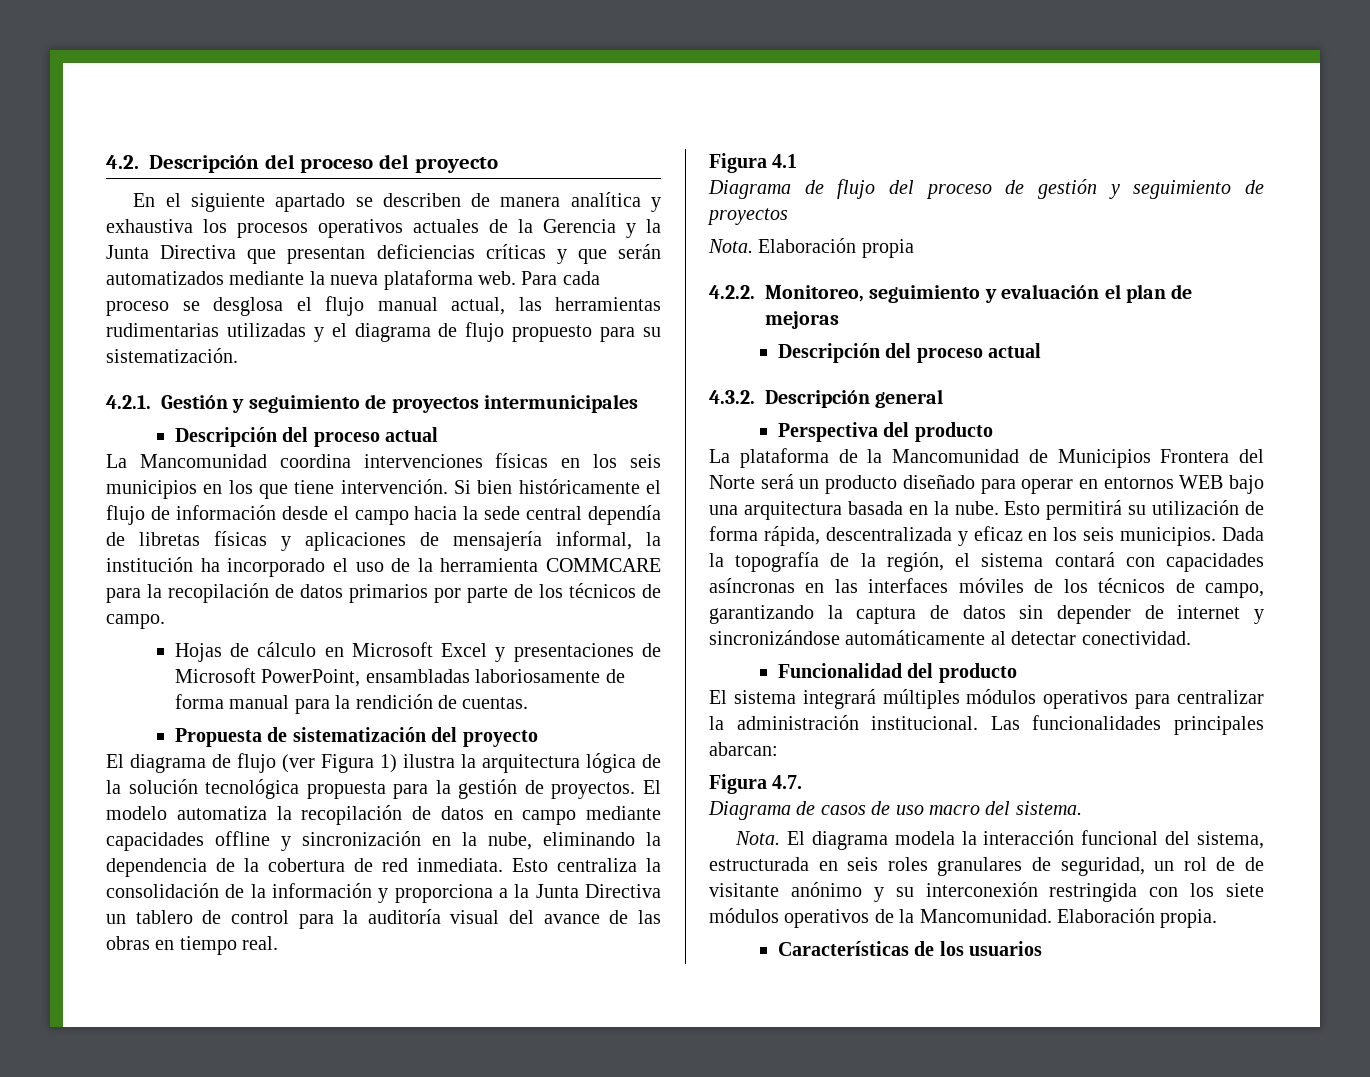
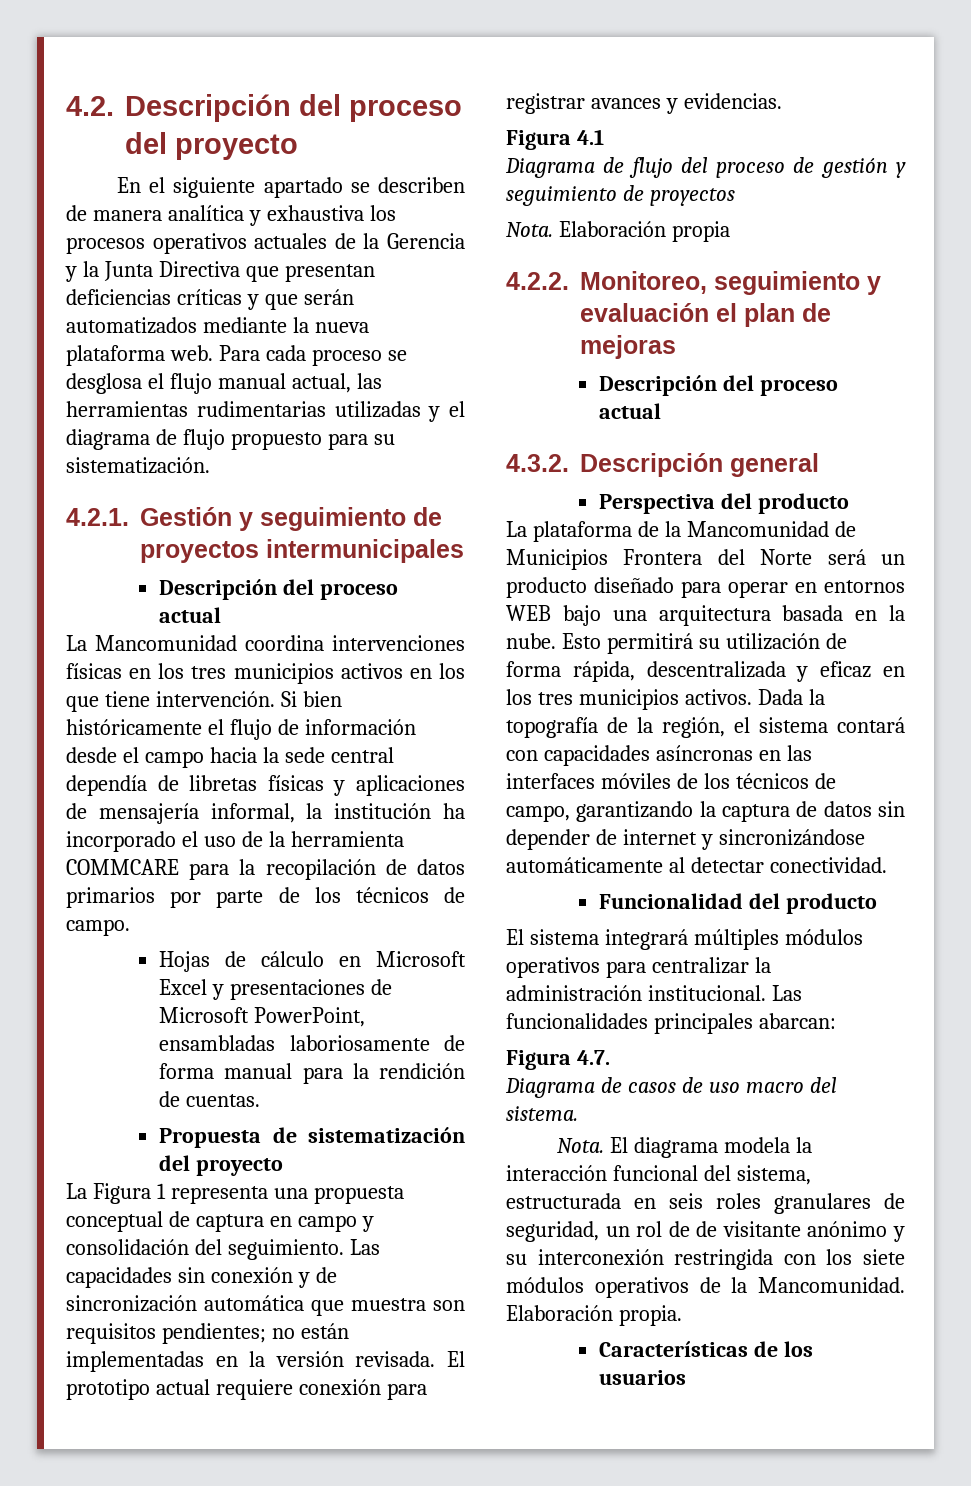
[629,454,661,468] [106,480,197,499] seis municipios -> [191,663,403,684] tres municipios activos
[106,753,661,773] [106,779,661,799] [106,805,661,825] [106,831,661,851] [106,858,661,877] [106,883,661,903] [106,909,661,929] [106,936,279,955] El diagrama de flujo (ver Figura 1) ilustra la arquitectura lógica de la solución tecnológica propuesta para la gestión de proyectos. El modelo automatiza la recopilación de datos en campo mediante capacidades offline y sincronización en la nube, eliminando la dependencia de la cobertura de red inmediata. Esto centraliza la consolidación de la información y proporciona a la Junta Directiva un tablero de control para la auditoría visual del avance de las obras en tiempo real. -> [66,1183,404,1204] [66,1211,374,1232] [66,1239,380,1260] [66,1267,337,1288] [66,1295,465,1316] [66,1323,349,1344] [66,1351,465,1372] [66,1379,427,1400] [506,93,782,114] La Figura 1 representa una propuesta conceptual de captura en campo y consolidación del seguimiento. Las capacidades sin conexión y de sincronización automática que muestra son requisitos pendientes; no están implementadas en la versión revisada. El prototipo actual requiere conexión para registrar avances y evidencias.
[1083,527,1217,546] seis municipios. -> [537,689,752,710] tres municipios activos.

